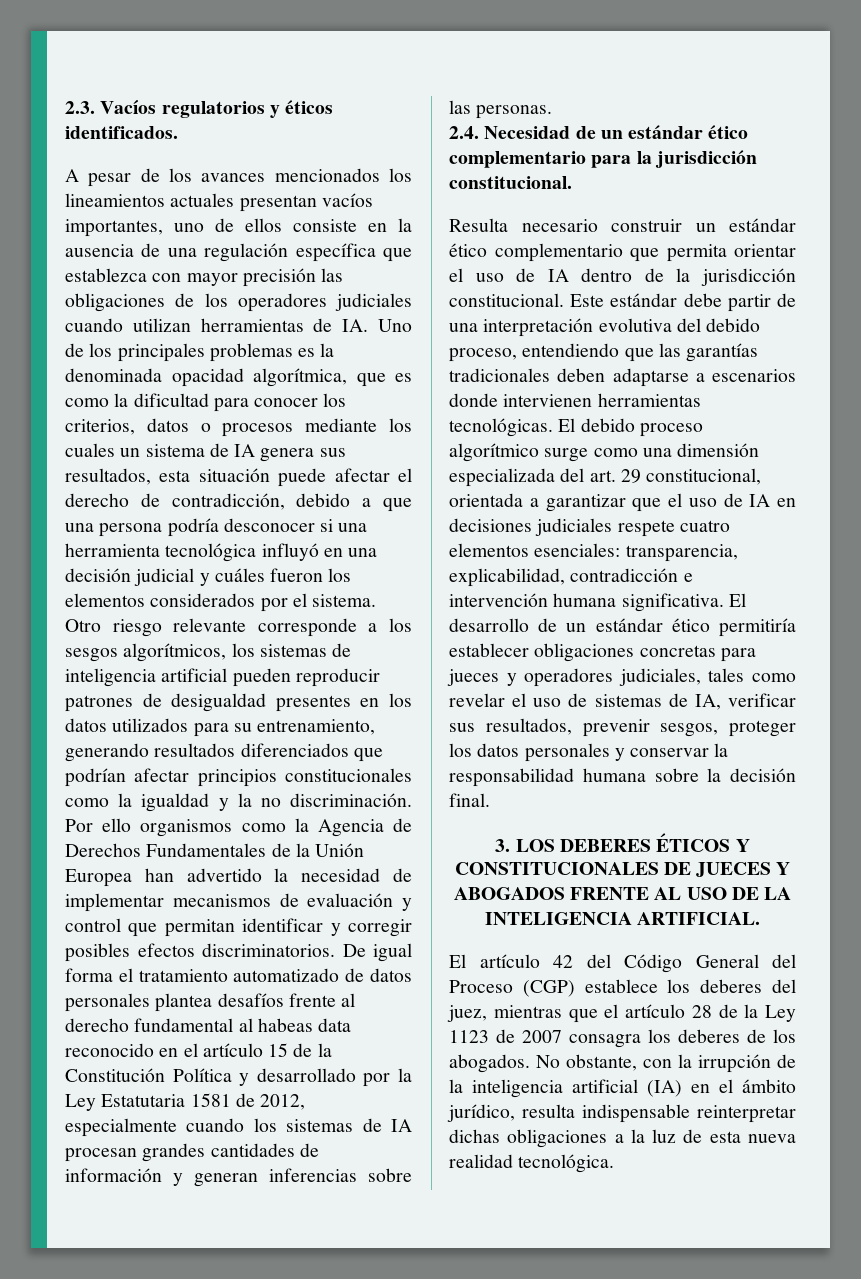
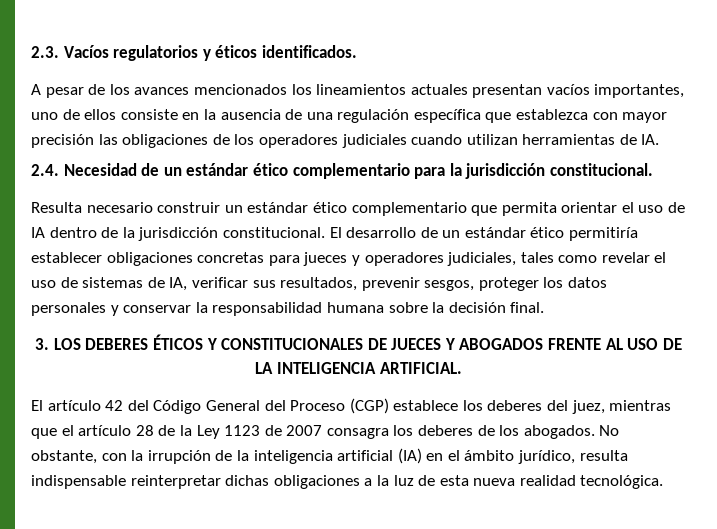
[378,319,412,332] [65,343,335,362] [65,368,412,387] [65,393,347,412] [65,418,413,437] [65,443,346,462] [65,468,412,487] [65,493,412,512] [65,518,368,537] [65,543,378,562] [65,568,352,586] [65,593,377,612] [65,618,412,637] [65,643,352,662] [65,668,380,687] [65,693,413,712] [65,718,376,737] [65,743,383,762] [65,768,412,787] [65,793,412,812] [65,818,412,837] [65,843,365,857] [65,868,413,887] [65,893,412,912] [65,918,412,937] [65,943,412,962] [65,968,413,982] [65,993,356,1012] [65,1018,352,1032] [65,1043,332,1057] [65,1068,413,1087] [65,1093,306,1111] [65,1118,412,1137] [65,1143,319,1162] [65,1168,412,1187] [449,100,553,119] Uno de los principales problemas es la denominada opacidad algorítmica, que es como la dificultad para conocer los criterios, datos o procesos mediante los cuales un sistema de IA genera sus resultados, esta situación puede afectar el derecho de contradicción, debido a que una persona podría desconocer si una herramienta tecnológica influyó en una decisión judicial y cuáles fueron los elementos considerados por el sistema. Otro riesgo relevante corresponde a los sesgos algorítmicos, los sistemas de inteligencia artificial pueden reproducir patrones de desigualdad presentes en los datos utilizados para su entrenamiento, generando resultados diferenciados que podrían afectar principios constitucionales como la igualdad y la no discriminación. Por ello organismos como la Agencia de Derechos Fundamentales de la Unión Europea han advertido la necesidad de implementar mecanismos de evaluación y control que permitan identificar y corregir posibles efectos discriminatorios. De igual forma el tratamiento automatizado de datos personales plantea desafíos frente al derecho fundamental al habeas data reconocido en el artículo 15 de la Constitución Política y desarrollado por la Ley Estatutaria 1581 de 2012, especialmente cuando los sistemas de IA procesan grandes cantidades de información y generan inferencias sobre las personas. -> (660, 139) none
[570,293,796,312] [449,318,761,337] [449,343,759,362] [449,368,796,387] [449,393,701,407] [449,418,703,437] [449,443,760,462] [449,468,762,487] [449,493,796,512] [449,518,730,537] [449,543,738,562] [449,568,693,587] [449,593,724,612] Este estándar debe partir de una interpretación evolutiva del debido proceso, entendiendo que las garantías tradicionales deben adaptarse a escenarios donde intervienen herramientas tecnológicas. El debido proceso algorítmico surge como una dimensión especializada del art. 29 constitucional, orientada a garantizar que el uso de IA en decisiones judiciales respete cuatro elementos esenciales: transparencia, explicabilidad, contradicción e intervención humana significativa. -> (325, 232) none

